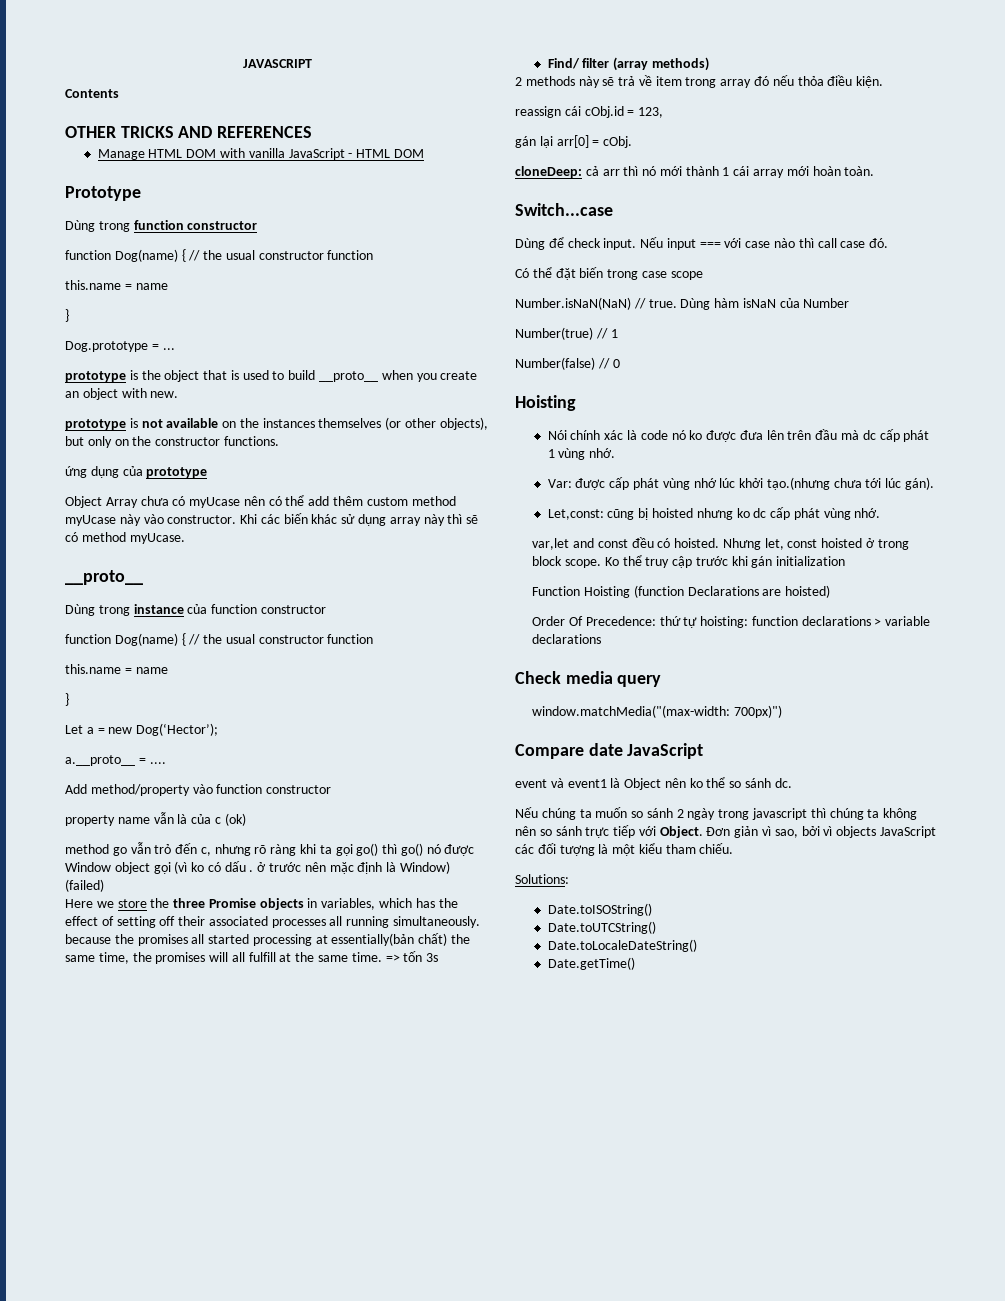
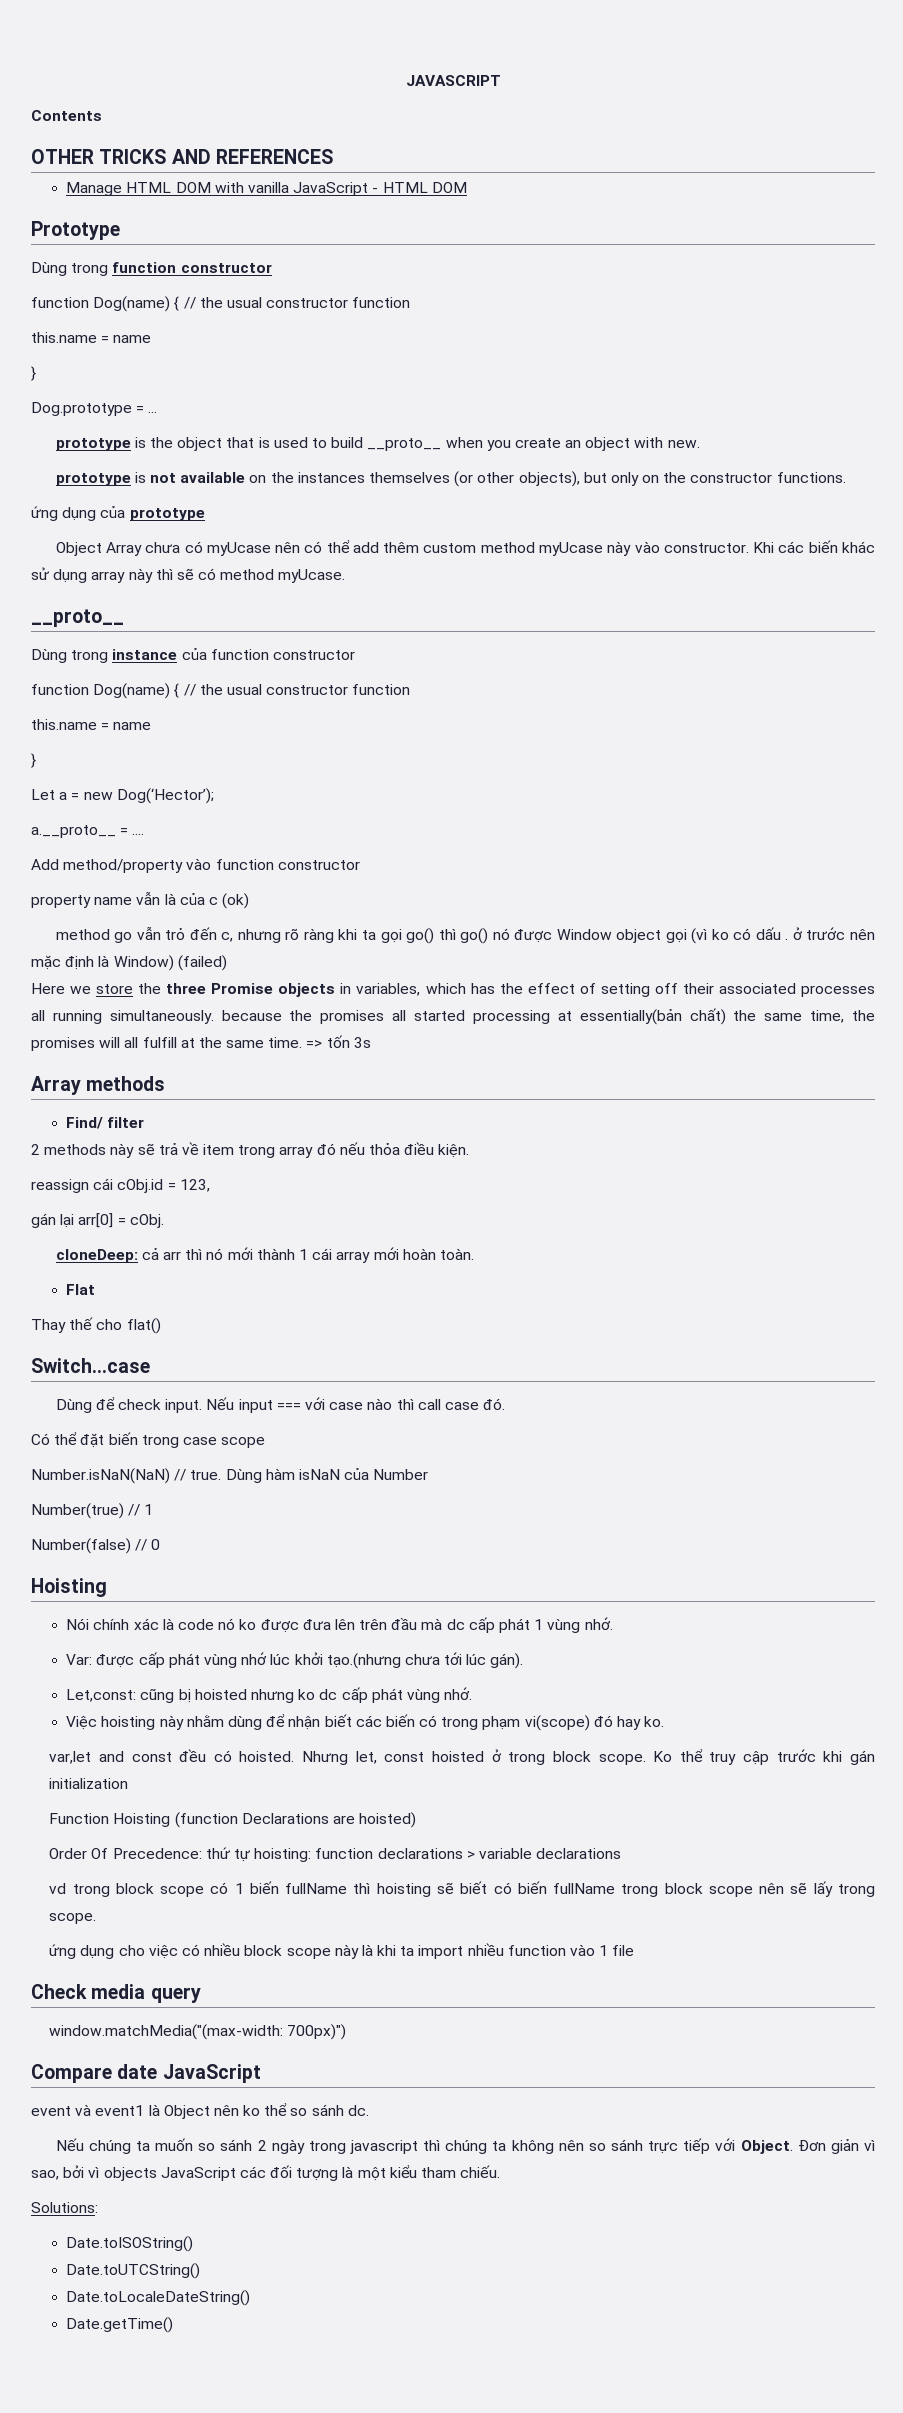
(439, 957) none -> [31,1076,166,1095] // Array methods
[613,57,709,71] (array methods) -> (145, 1122) none
(875, 171) none -> [66,1284,96,1295] [31,1317,161,1334] // Flat // Thay thế cho flat()
(881, 513) none -> [66,1714,665,1731] // Việc hoisting này nhằm dùng để nhận biết các biến có trong phạm vi(scope) đó hay ko.
(602, 639) none -> [49,1881,875,1897] [49,1913,97,1924] [49,1943,635,1959] // vd trong block scope có 1 biến fullName thì hoisting sẽ biết có biến fullName trong block scope nên sẽ lấy trong scope. // ứng dụng cho việc có nhiều block scope này là khi ta import nhiều function vào 1 file

